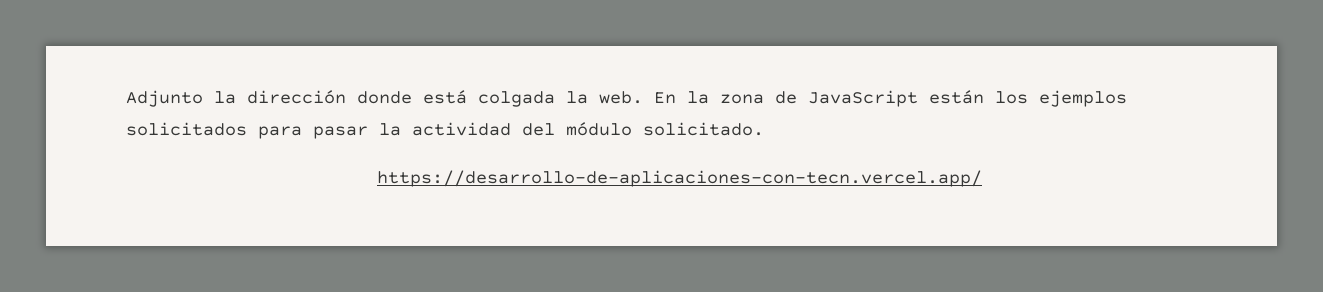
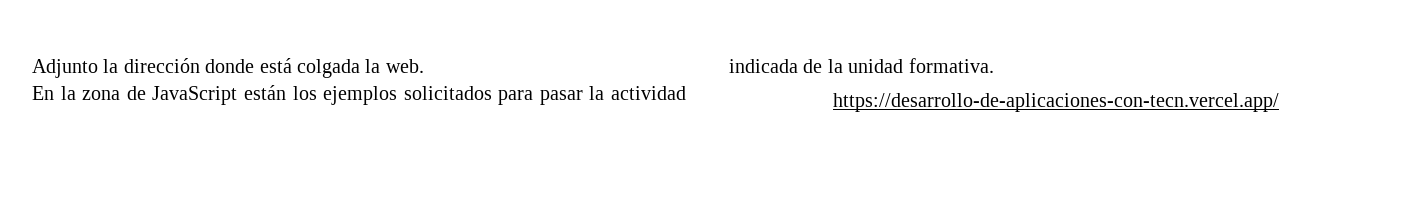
(643, 97) none -> (424, 66) //
[522,122,764,136] del módulo solicitado. -> [729,58,994,73] indicada de la unidad formativa.

